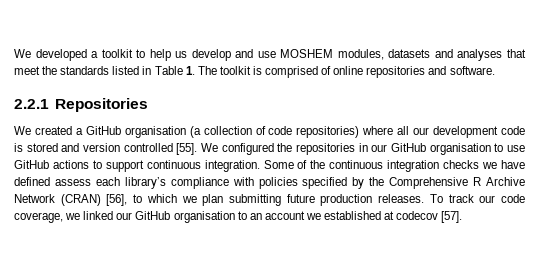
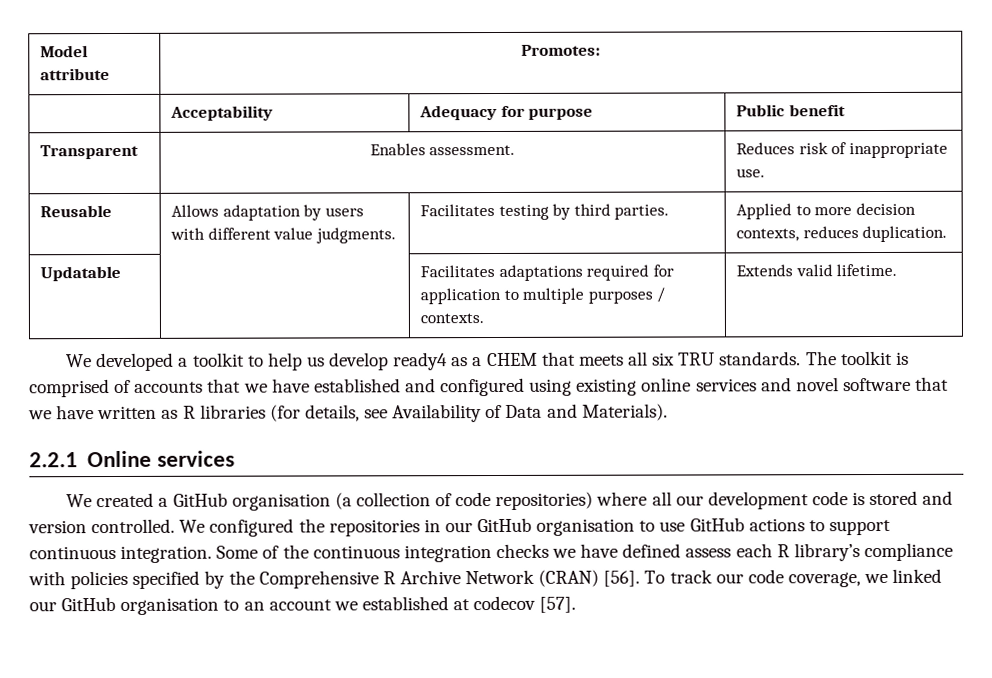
(14, 53) none -> [40,45,89,58] [40,68,111,81] [521,44,601,56] [170,105,274,121] [419,104,594,121] [736,104,846,117] [40,144,140,160] [369,143,516,156] [736,142,948,159] [736,168,766,178] [40,205,113,218] [171,204,364,221] [170,227,396,244] [420,203,670,220] [736,202,916,220] [736,225,948,243] [40,265,122,282] [420,264,674,281] [420,287,666,305] [420,313,485,324] [736,263,898,277] Model attribute | Promotes: // | Acceptability | Adequacy for purpose | Public benefit // Transparent | Enables assessment. | Reduces risk of inappropriate use. // Reusable | Allows adaptation by users with different value judgments. | Facilitates testing by third parties. | Applied to more decision contexts, reduces duplication. // Updatable | | Facilitates adaptations required for application to multiple purposes / contexts. | Extends valid lifetime. //
[235,49,526,61] [14,66,195,75] and use MOSHEM modules, datasets and analyses that meet the standards listed in Table 1. -> [393,351,802,371] ready4 as a CHEM that meets all six TRU standards.
[333,66,495,78] online repositories and software. -> [134,376,950,397] [28,403,668,423] accounts that we have established and configured using existing online services and novel software that we have written as R libraries (for details, see Availability of Data and Materials).
[54,98,148,112] Repositories -> [86,450,235,468] Online services
[123,143,198,155] controlled [55]. -> [91,518,176,534] controlled.
(120, 181) none -> [776,544,790,558] R
[106,194,425,206] [56], to which we plan submitting future production releases. -> [603,570,641,587] [56].

